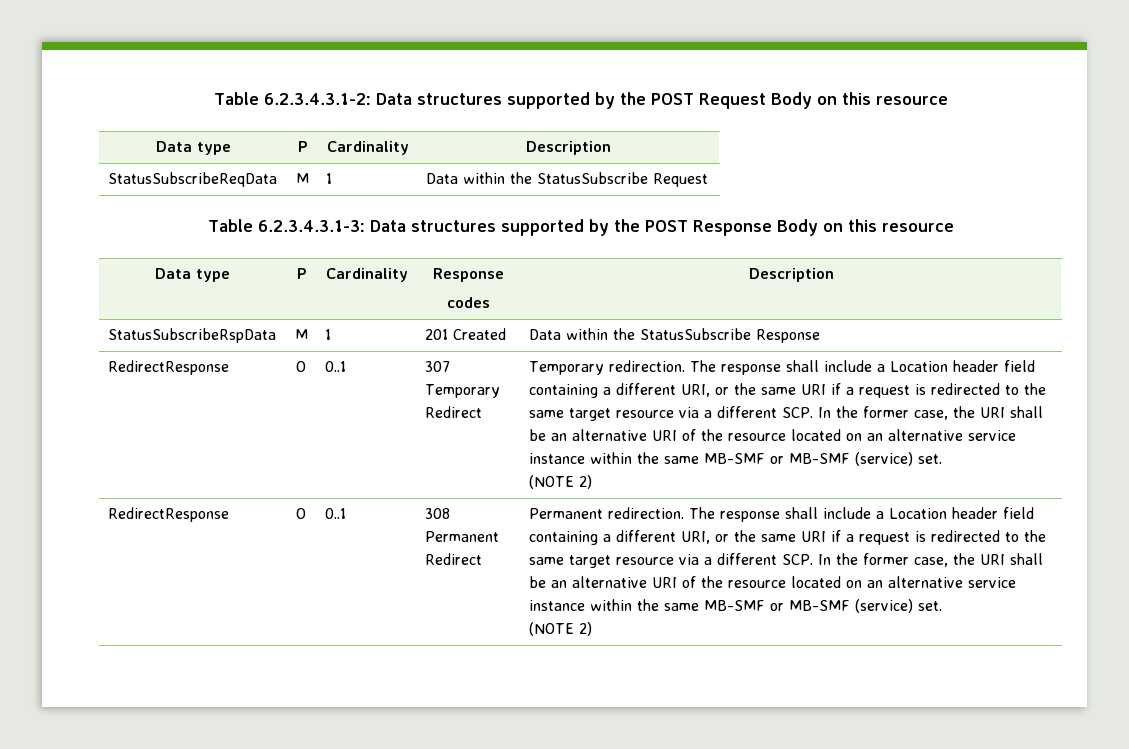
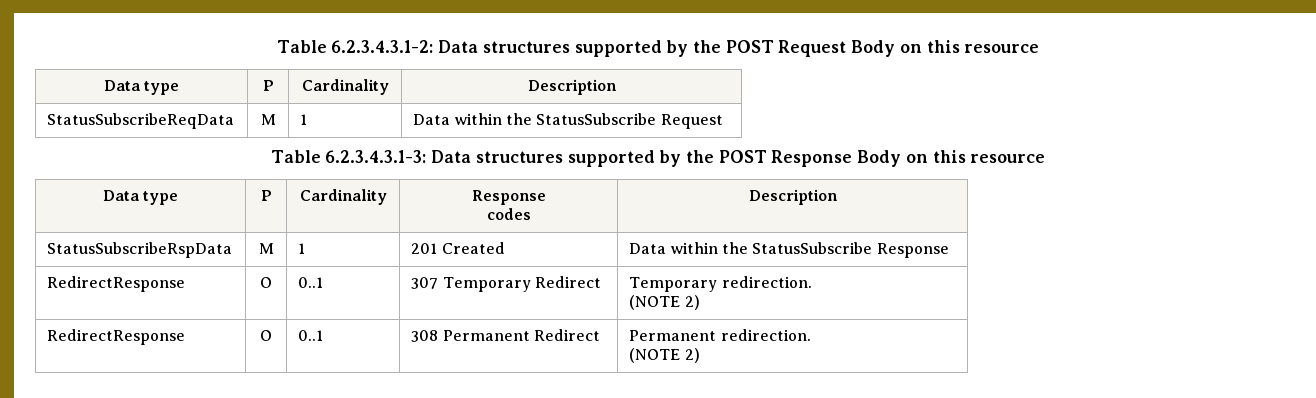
[689,360,1035,375] [528,383,1046,398] [528,406,1043,421] [528,429,1016,441] [528,452,942,466] The response shall include a Location header field containing a different URI, or the same URI if a request is redirected to the same target resource via a different SCP. In the former case, the URI shall be an alternative URI of the resource located on an alternative service instance within the same MB-SMF or MB-SMF (service) set. -> (812, 282) none
[688,507,1034,522] [528,530,1046,545] [528,553,1043,568] [528,576,1016,588] [528,599,942,613] The response shall include a Location header field containing a different URI, or the same URI if a request is redirected to the same target resource via a different SCP. In the former case, the URI shall be an alternative URI of the resource located on an alternative service instance within the same MB-SMF or MB-SMF (service) set. -> (811, 335) none

